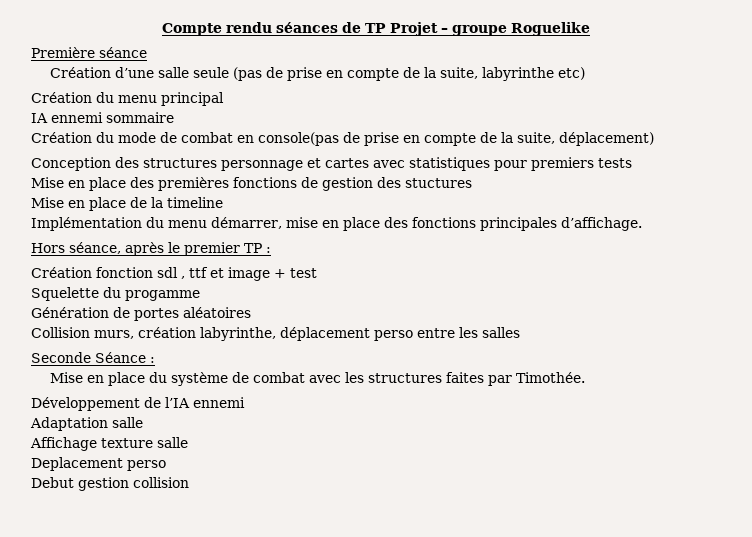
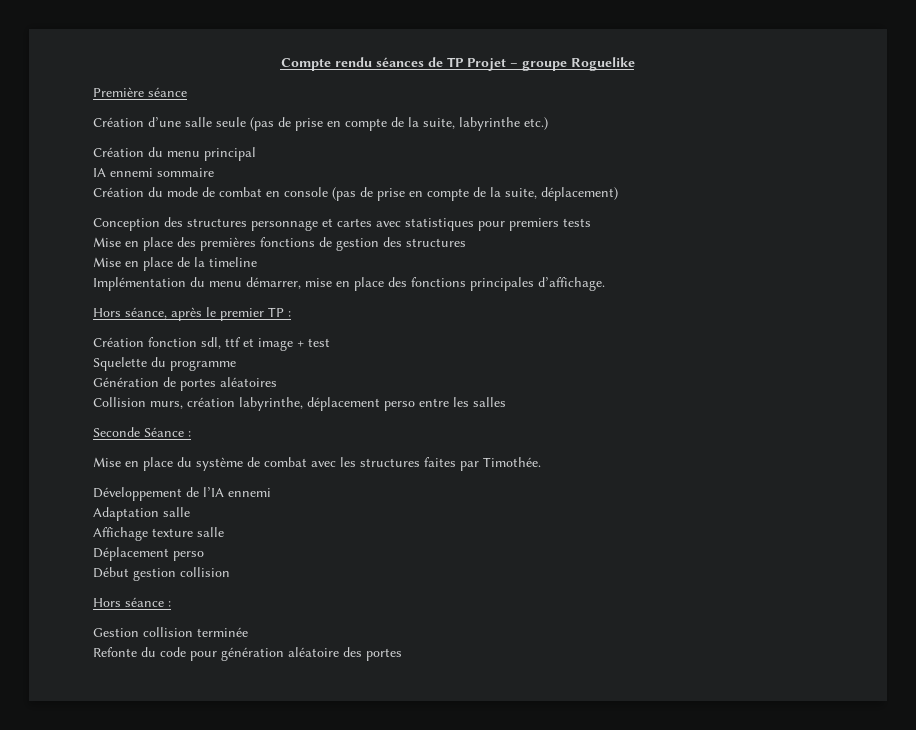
[557,67,585,80] etc) -> [524,117,548,130] etc.)
[258,132,339,146] console(pas -> [284,187,356,201] console (pas
[405,178,472,188] stuctures -> [406,238,466,247] structures
[157,267,185,279] sdl , -> [201,337,221,349] sdl,
[125,290,200,301] progamme -> [170,360,236,371] programme
[31,457,123,471] Deplacement -> [93,547,169,561] Déplacement
[31,477,74,488] Debut -> [93,567,129,578] Début
(189, 482) none -> [93,597,171,607] [93,627,248,637] [93,647,402,661] // Hors séance : // Gestion collision terminée // Refonte du code pour génération aléatoire des portes

